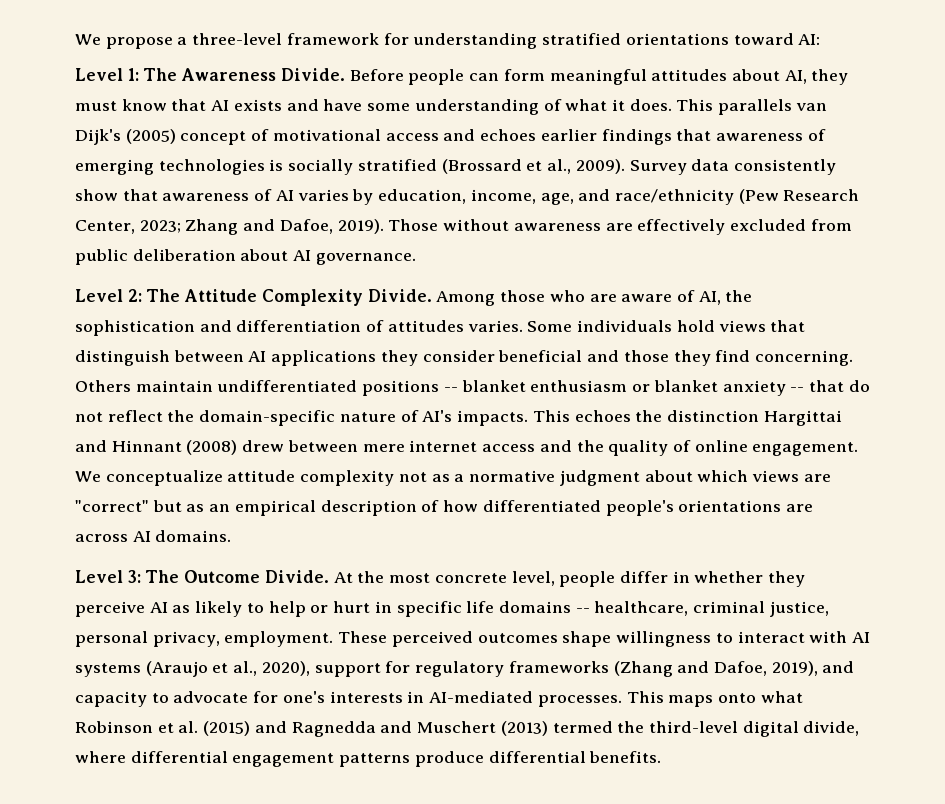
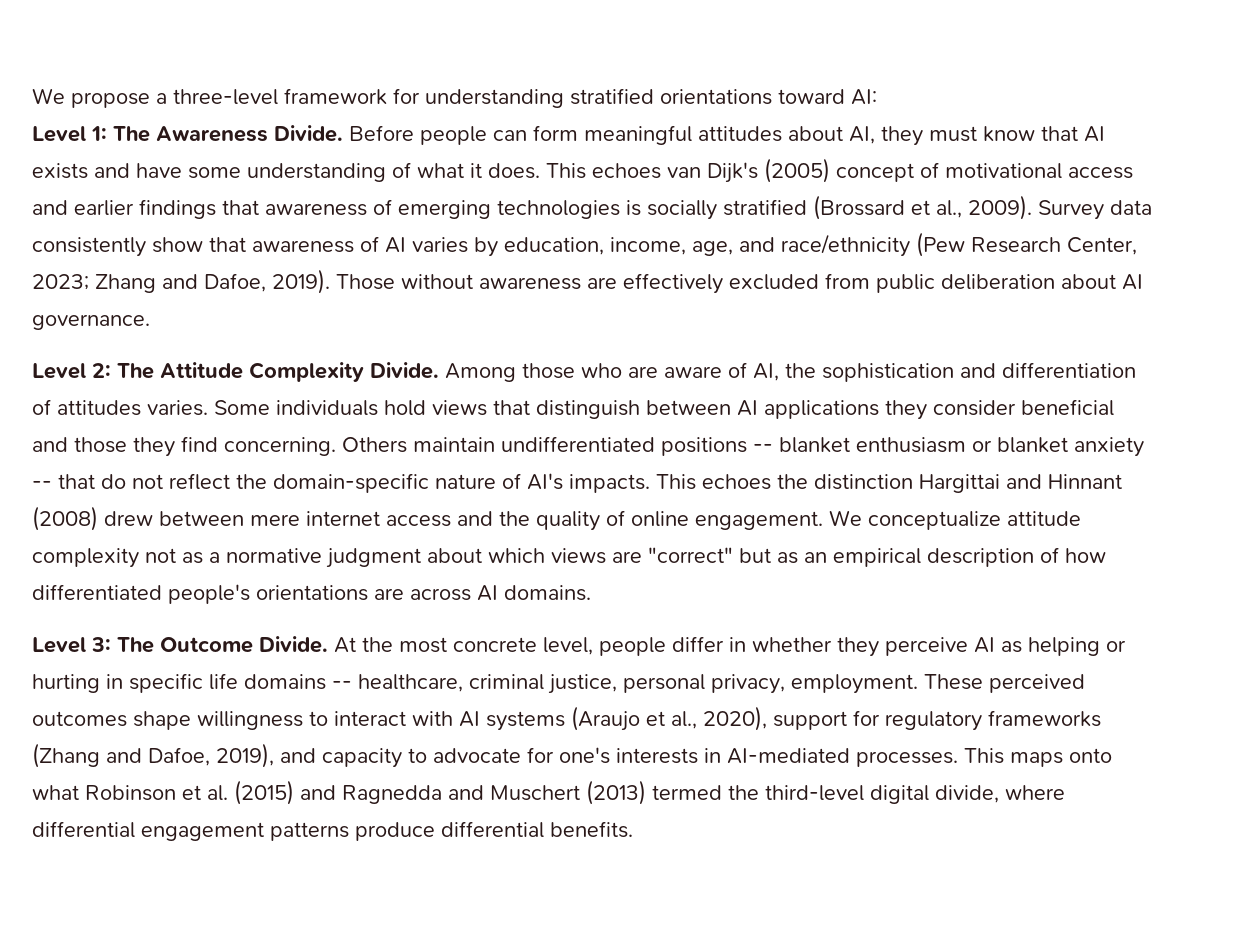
[718,99,793,115] parallels -> [592,163,661,179] echoes
[480,129,537,141] echoes -> (68, 207) none
[195,601,371,617] likely to help or hurt -> [1028,637,1126,656] [32,674,100,693] helping or hurting

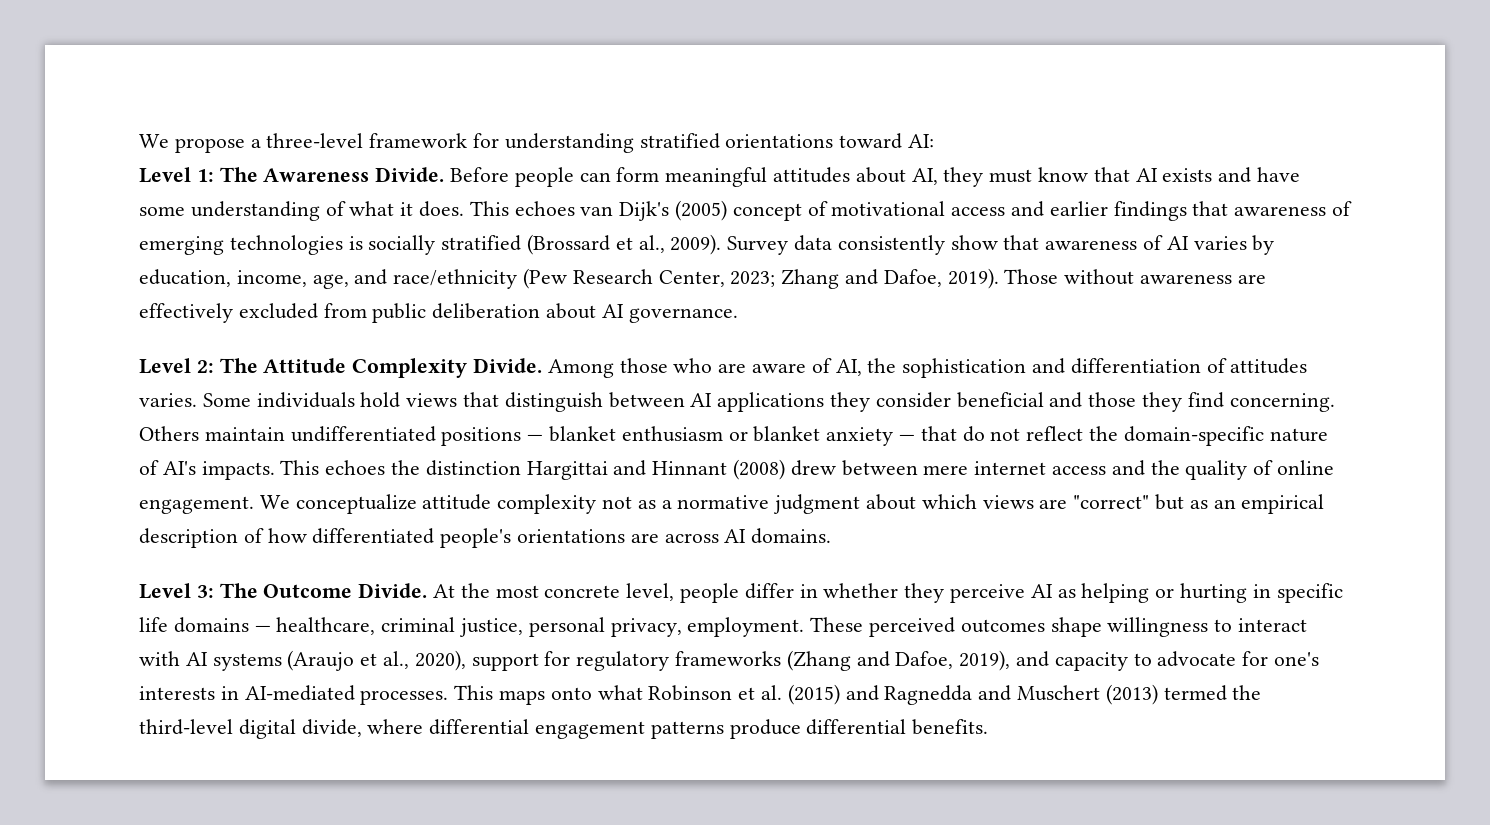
[753,444,773,452] -- -> [527,434,544,441] —
[32,481,52,489] -- -> [899,434,916,441] —
[332,681,352,689] -- -> [254,625,271,632] —

